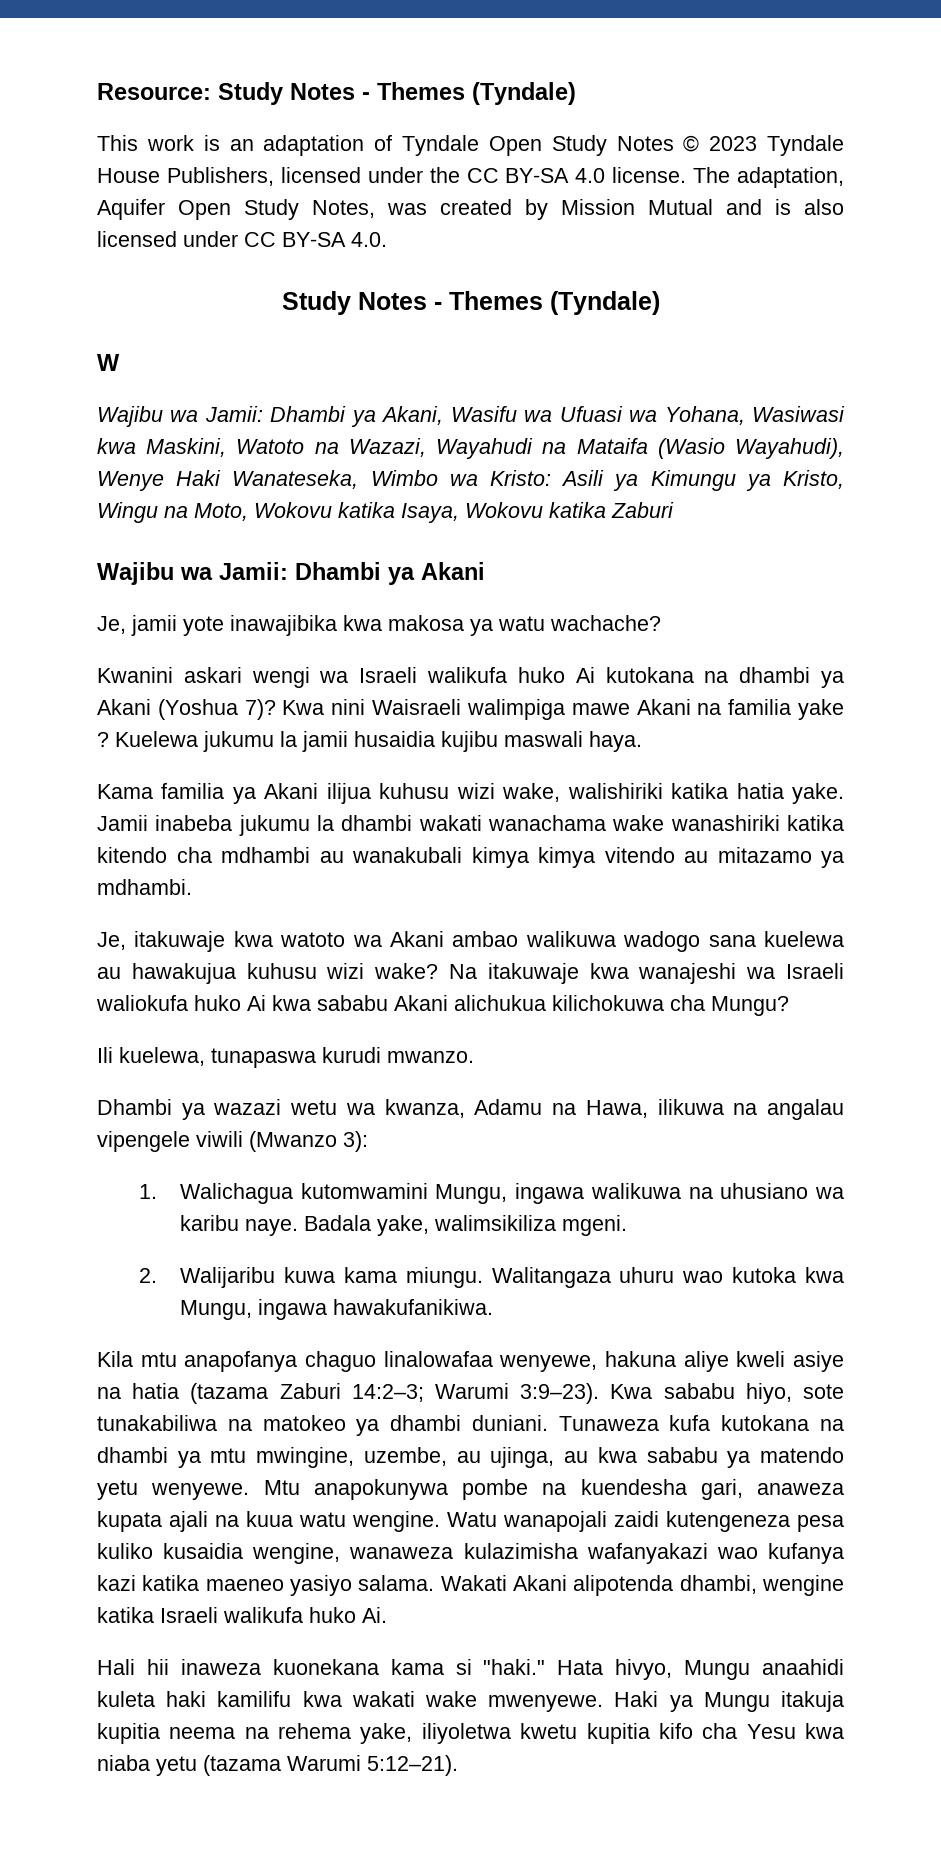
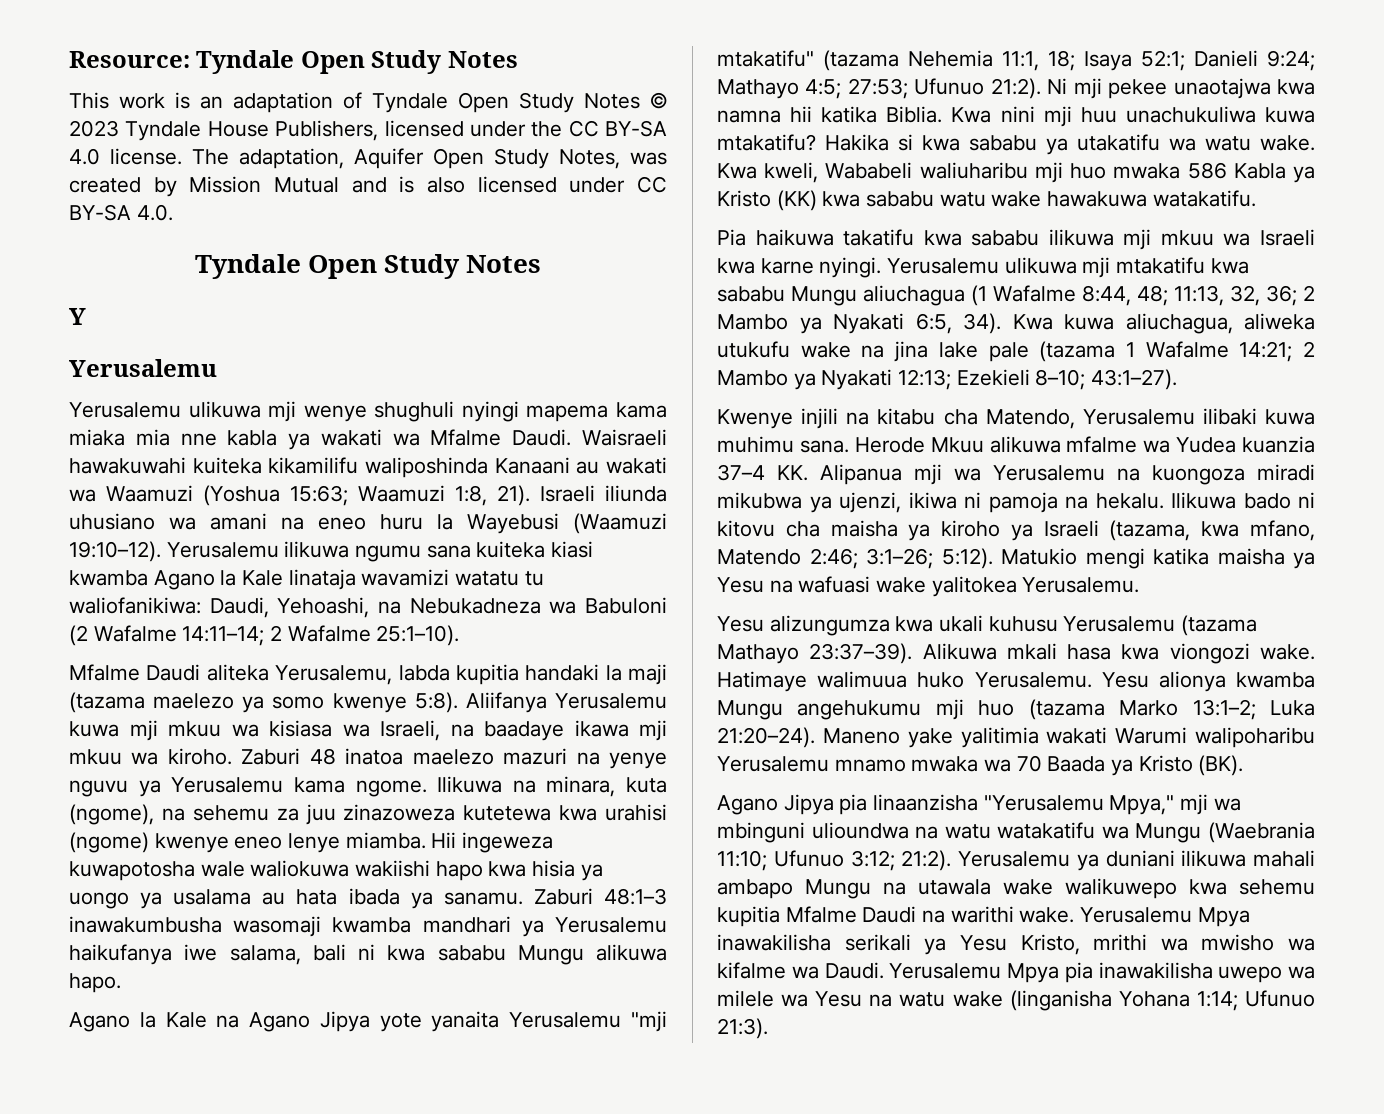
[218,82,576,105] Study Notes - Themes (Tyndale) -> [196,50,518,74] Tyndale Open Study Notes
[281,291,660,315] [97,354,120,371] [97,406,846,427] [97,438,844,459] [97,470,845,491] [97,502,674,523] [97,562,485,585] [97,615,661,636] [97,667,845,688] [97,699,845,720] [97,731,642,752] [97,783,845,804] [97,815,845,836] [97,847,844,868] [97,879,192,895] [97,931,844,952] [97,963,844,984] [96,995,789,1016] [97,1047,474,1068] [97,1099,845,1120] [97,1131,368,1152] [138,1183,844,1204] [180,1215,628,1236] [138,1267,845,1288] [180,1299,494,1320] [97,1351,844,1372] [97,1383,845,1404] [97,1415,845,1436] [97,1447,845,1468] [97,1479,844,1500] [97,1511,844,1532] [97,1543,844,1564] [97,1575,844,1596] [97,1607,387,1623] [97,1659,844,1680] [97,1691,845,1712] [97,1723,845,1744] [97,1755,458,1776] Study Notes - Themes (Tyndale) // W // Wajibu wa Jamii: Dhambi ya Akani, Wasifu wa Ufuasi wa Yohana, Wasiwasi kwa Maskini, Watoto na Wazazi, Wayahudi na Mataifa (Wasio Wayahudi), Wenye Haki Wanateseka, Wimbo wa Kristo: Asili ya Kimungu ya Kristo, Wingu na Moto, Wokovu katika Isaya, Wokovu katika Zaburi // Wajibu wa Jamii: Dhambi ya Akani // Je, jamii yote inawajibika kwa makosa ya watu wachache? // Kwanini askari wengi wa Israeli walikufa huko Ai kutokana na dhambi ya Akani (Yoshua 7)? Kwa nini Waisraeli walimpiga mawe Akani na familia yake ? Kuelewa jukumu la jamii husaidia kujibu maswali haya. // Kama familia ya Akani ilijua kuhusu wizi wake, walishiriki katika hatia yake. Jamii inabeba jukumu la dhambi wakati wanachama wake wanashiriki katika kitendo cha mdhambi au wanakubali kimya kimya vitendo au mitazamo ya mdhambi. // Je, itakuwaje kwa watoto wa Akani ambao walikuwa wadogo sana kuelewa au hawakujua kuhusu wizi wake? Na itakuwaje kwa wanajeshi wa Israeli waliokufa huko Ai kwa sababu Akani alichukua kilichokuwa cha Mungu? // Ili kuelewa, tunapaswa kurudi mwanzo. // Dhambi ya wazazi wetu wa kwanza, Adamu na Hawa, ilikuwa na angalau vipengele viwili (Mwanzo 3): // 1. Walichagua kutomwamini Mungu, ingawa walikuwa na uhusiano wa karibu naye. Badala yake, walimsikiliza mgeni. // 2. Walijaribu kuwa kama miungu. Walitangaza uhuru wao kutoka kwa Mungu, ingawa hawakufanikiwa. // Kila mtu anapofanya chaguo linalowafaa wenyewe, hakuna aliye kweli asiye na hatia (tazama Zaburi 14:2–3; Warumi 3:9–23). Kwa sababu hiyo, sote tunakabiliwa na matokeo ya dhambi duniani. Tunaweza kufa kutokana na dhambi ya mtu mwingine, uzembe, au ujinga, au kwa sababu ya matendo yetu wenyewe. Mtu anapokunywa pombe na kuendesha gari, anaweza kupata ajali na kuua watu wengine. Watu wanapojali zaidi kutengeneza pesa kuliko kusaidia wengine, wanaweza kulazimisha wafanyakazi wao kufanya kazi katika maeneo yasiyo salama. Wakati Akani alipotenda dhambi, wengine katika Israeli walikufa huko Ai. // Hali hii inaweza kuonekana kama si "haki." Hata hivyo, Mungu anaahidi kuleta haki kamilifu kwa wakati wake mwenyewe. Haki ya Mungu itakuja kupitia neema na rehema yake, iliyoletwa kwetu kupitia kifo cha Yesu kwa niaba yetu (tazama Warumi 5:12–21). -> [194,254,542,279] [69,308,86,325] [69,359,217,377] [69,401,667,422] [69,429,667,450] [69,457,668,478] [69,485,667,506] [69,513,667,534] [69,541,594,562] [69,569,544,590] [69,597,667,618] [69,625,460,646] [69,664,667,685] [69,692,667,713] [69,720,667,741] [69,748,668,769] [69,776,667,797] [69,804,667,825] [69,832,554,853] [69,860,603,881] [69,888,667,909] [69,916,667,937] [69,944,667,965] [69,973,121,993] [69,1011,667,1032] [717,50,1315,71] [717,78,1315,99] [717,106,1315,127] [717,134,1315,155] [717,162,1315,183] [717,190,1256,211] [717,229,1315,250] [717,257,1249,278] [717,285,1315,306] [717,313,1315,334] [717,341,1315,362] [717,369,1178,390] [717,408,1315,429] [717,436,1315,453] [717,464,1315,485] [717,492,1315,513] [717,520,1315,541] [717,548,1315,569] [717,576,1140,597] [717,615,1258,636] [717,643,1315,664] [717,671,1315,692] [717,699,1315,720] [717,727,1315,748] [717,755,1244,776] [717,794,1241,815] [717,822,1315,843] [717,850,1315,871] [717,878,1315,899] [717,906,1250,927] [717,934,1315,955] [717,962,1315,983] [717,990,1315,1011] [717,1018,768,1039] Tyndale Open Study Notes // Y // Yerusalemu // Yerusalemu ulikuwa mji wenye shughuli nyingi mapema kama miaka mia nne kabla ya wakati wa Mfalme Daudi. Waisraeli hawakuwahi kuiteka kikamilifu waliposhinda Kanaani au wakati wa Waamuzi (Yoshua 15:63; Waamuzi 1:8, 21). Israeli iliunda uhusiano wa amani na eneo huru la Wayebusi (Waamuzi 19:10–12). Yerusalemu ilikuwa ngumu sana kuiteka kiasi kwamba Agano la Kale linataja wavamizi watatu tu waliofanikiwa: Daudi, Yehoashi, na Nebukadneza wa Babuloni (2 Wafalme 14:11–14; 2 Wafalme 25:1–10). // Mfalme Daudi aliteka Yerusalemu, labda kupitia handaki la maji (tazama maelezo ya somo kwenye 5:8). Aliifanya Yerusalemu kuwa mji mkuu wa kisiasa wa Israeli, na baadaye ikawa mji mkuu wa kiroho. Zaburi 48 inatoa maelezo mazuri na yenye nguvu ya Yerusalemu kama ngome. Ilikuwa na minara, kuta (ngome), na sehemu za juu zinazoweza kutetewa kwa urahisi (ngome) kwenye eneo lenye miamba. Hii ingeweza kuwapotosha wale waliokuwa wakiishi hapo kwa hisia ya uongo ya usalama au hata ibada ya sanamu. Zaburi 48:1–3 inawakumbusha wasomaji kwamba mandhari ya Yerusalemu haikufanya iwe salama, bali ni kwa sababu Mungu alikuwa hapo. // Agano la Kale na Agano Jipya yote yanaita Yerusalemu "mji mtakatifu" (tazama Nehemia 11:1, 18; Isaya 52:1; Danieli 9:24; Mathayo 4:5; 27:53; Ufunuo 21:2). Ni mji pekee unaotajwa kwa namna hii katika Biblia. Kwa nini mji huu unachukuliwa kuwa mtakatifu? Hakika si kwa sababu ya utakatifu wa watu wake. Kwa kweli, Wababeli waliuharibu mji huo mwaka 586 Kabla ya Kristo (KK) kwa sababu watu wake hawakuwa watakatifu. // Pia haikuwa takatifu kwa sababu ilikuwa mji mkuu wa Israeli kwa karne nyingi. Yerusalemu ulikuwa mji mtakatifu kwa sababu Mungu aliuchagua (1 Wafalme 8:44, 48; 11:13, 32, 36; 2 Mambo ya Nyakati 6:5, 34). Kwa kuwa aliuchagua, aliweka utukufu wake na jina lake pale (tazama 1 Wafalme 14:21; 2 Mambo ya Nyakati 12:13; Ezekieli 8–10; 43:1–27). // Kwenye injili na kitabu cha Matendo, Yerusalemu ilibaki kuwa muhimu sana. Herode Mkuu alikuwa mfalme wa Yudea kuanzia 37–4 KK. Alipanua mji wa Yerusalemu na kuongoza miradi mikubwa ya ujenzi, ikiwa ni pamoja na hekalu. Ilikuwa bado ni kitovu cha maisha ya kiroho ya Israeli (tazama, kwa mfano, Matendo 2:46; 3:1–26; 5:12). Matukio mengi katika maisha ya Yesu na wafuasi wake yalitokea Yerusalemu. // Yesu alizungumza kwa ukali kuhusu Yerusalemu (tazama Mathayo 23:37–39). Alikuwa mkali hasa kwa viongozi wake. Hatimaye walimuua huko Yerusalemu. Yesu alionya kwamba Mungu angehukumu mji huo (tazama Marko 13:1–2; Luka 21:20–24). Maneno yake yalitimia wakati Warumi walipoharibu Yerusalemu mnamo mwaka wa 70 Baada ya Kristo (BK). // Agano Jipya pia linaanzisha "Yerusalemu Mpya," mji wa mbinguni ulioundwa na watu watakatifu wa Mungu (Waebrania 11:10; Ufunuo 3:12; 21:2). Yerusalemu ya duniani ilikuwa mahali ambapo Mungu na utawala wake walikuwepo kwa sehemu kupitia Mfalme Daudi na warithi wake. Yerusalemu Mpya inawakilisha serikali ya Yesu Kristo, mrithi wa mwisho wa kifalme wa Daudi. Yerusalemu Mpya pia inawakilisha uwepo wa milele wa Yesu na watu wake (linganisha Yohana 1:14; Ufunuo 21:3).

